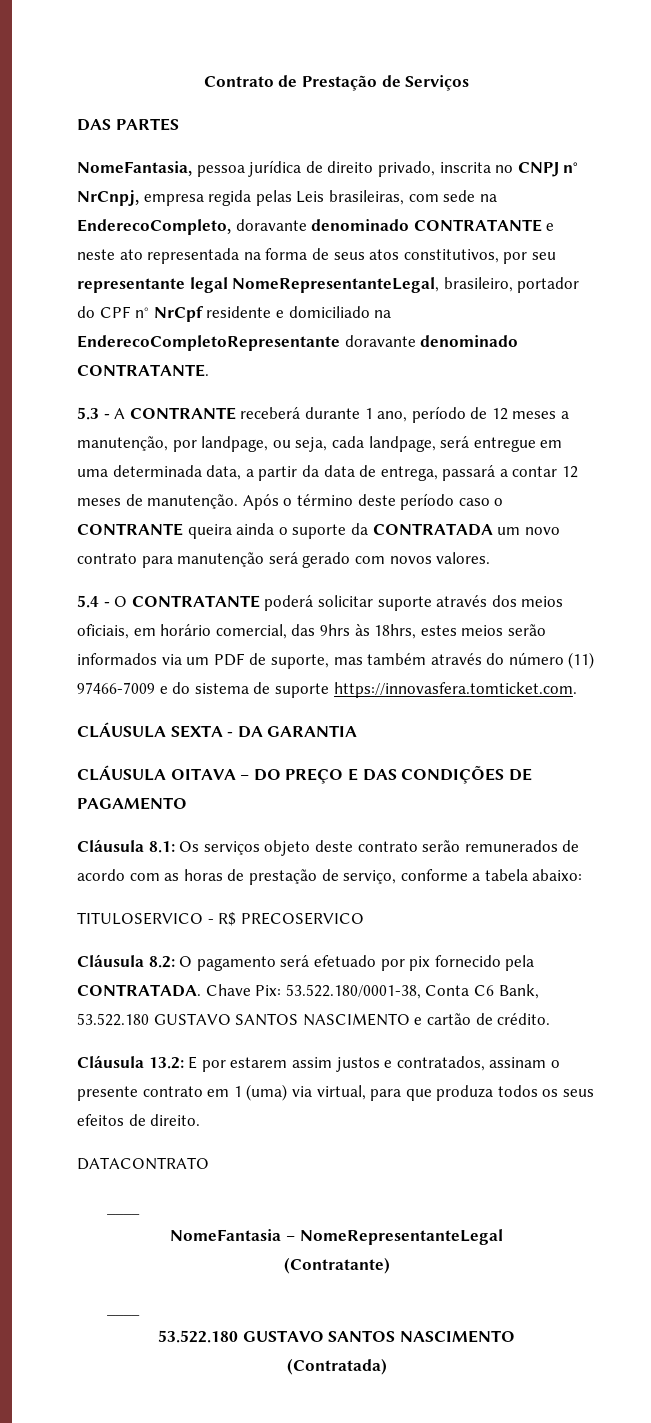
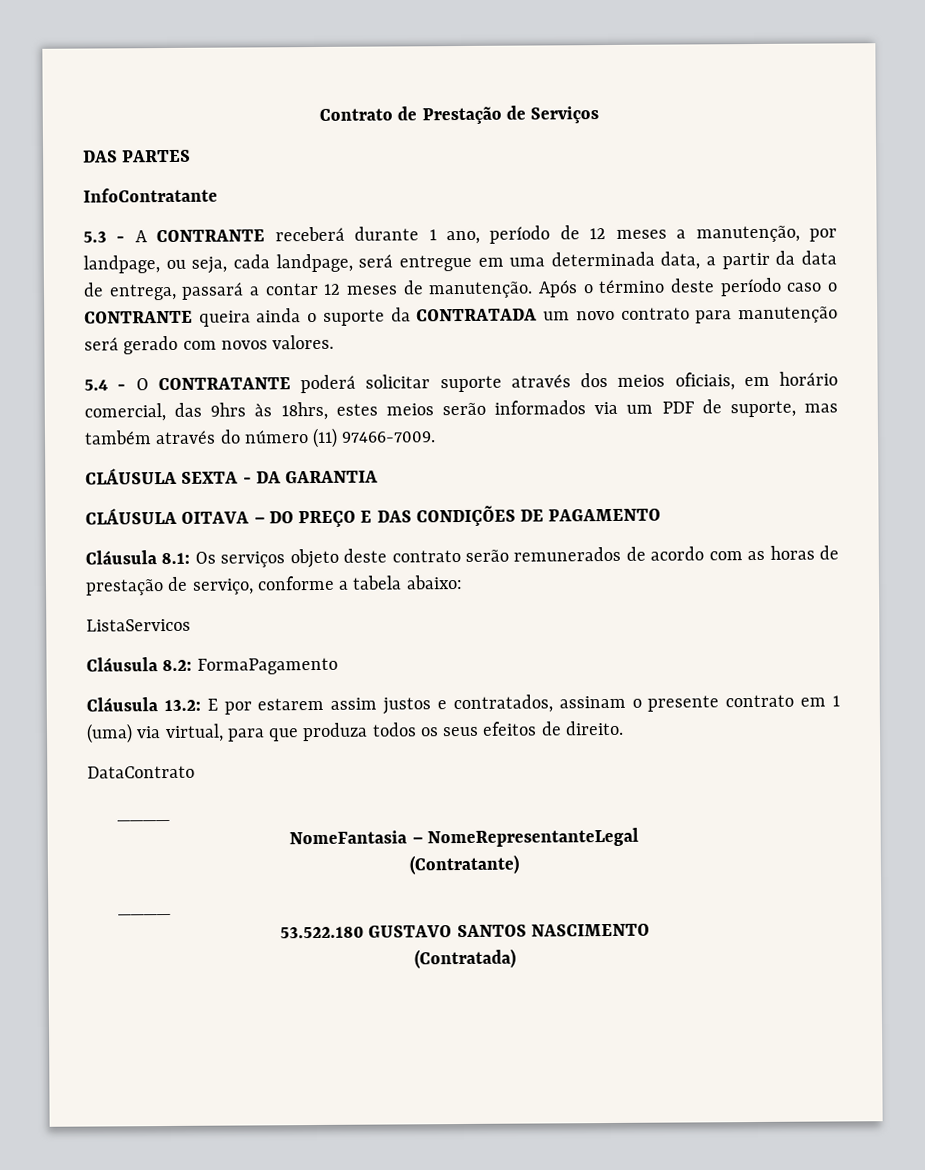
[77,160,579,177] [77,190,497,206] [77,219,555,235] [77,248,556,264] [77,277,580,293] [77,306,392,322] [77,335,519,351] [77,364,209,377] NomeFantasia, pessoa jurídica de direito privado, inscrita no CNPJ n° NrCnpj, empresa regida pelas Leis brasileiras, com sede na EnderecoCompleto, doravante denominado CONTRATANTE e neste ato representada na forma de seus atos constitutivos, por seu representante legal NomeRepresentanteLegal, brasileiro, portador do CPF n° NrCpf residente e domiciliado na EnderecoCompletoRepresentante doravante denominado CONTRATANTE. -> [83,187,218,203] InfoContratante
[77,682,577,698] 97466-7009 e do sistema de suporte https://innovasfera.tomticket.com. -> [341,431,437,443] 97466-7009.
[77,912,364,926] [77,954,535,971] [77,984,539,999] [77,1013,551,1026] TITULOSERVICO - R$ PRECOSERVICO // Cláusula 8.2: O pagamento será efetuado por pix fornecido pela CONTRATADA. Chave Pix: 53.522.180/0001-38, Conta C6 Bank, 53.522.180 GUSTAVO SANTOS NASCIMENTO e cartão de crédito. -> [86,618,191,632] [86,657,338,675] ListaServicos // Cláusula 8.2: FormaPagamento
[77,1157,209,1170] DATACONTRATO -> [87,765,195,779] DataContrato

